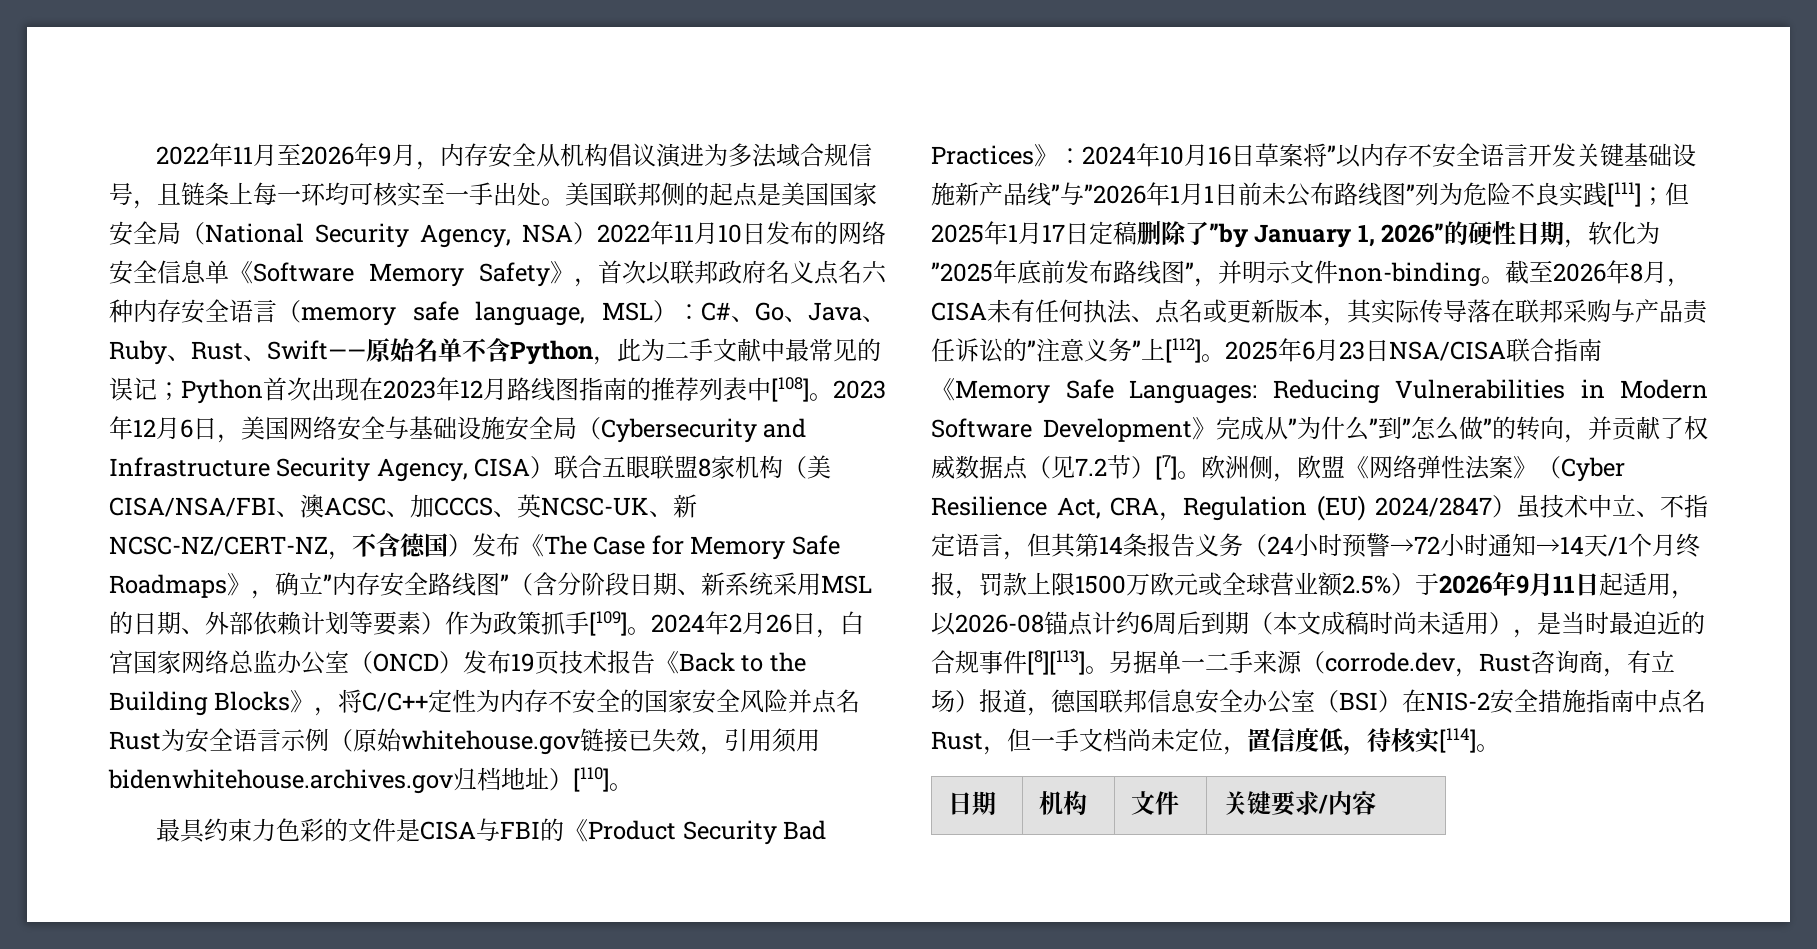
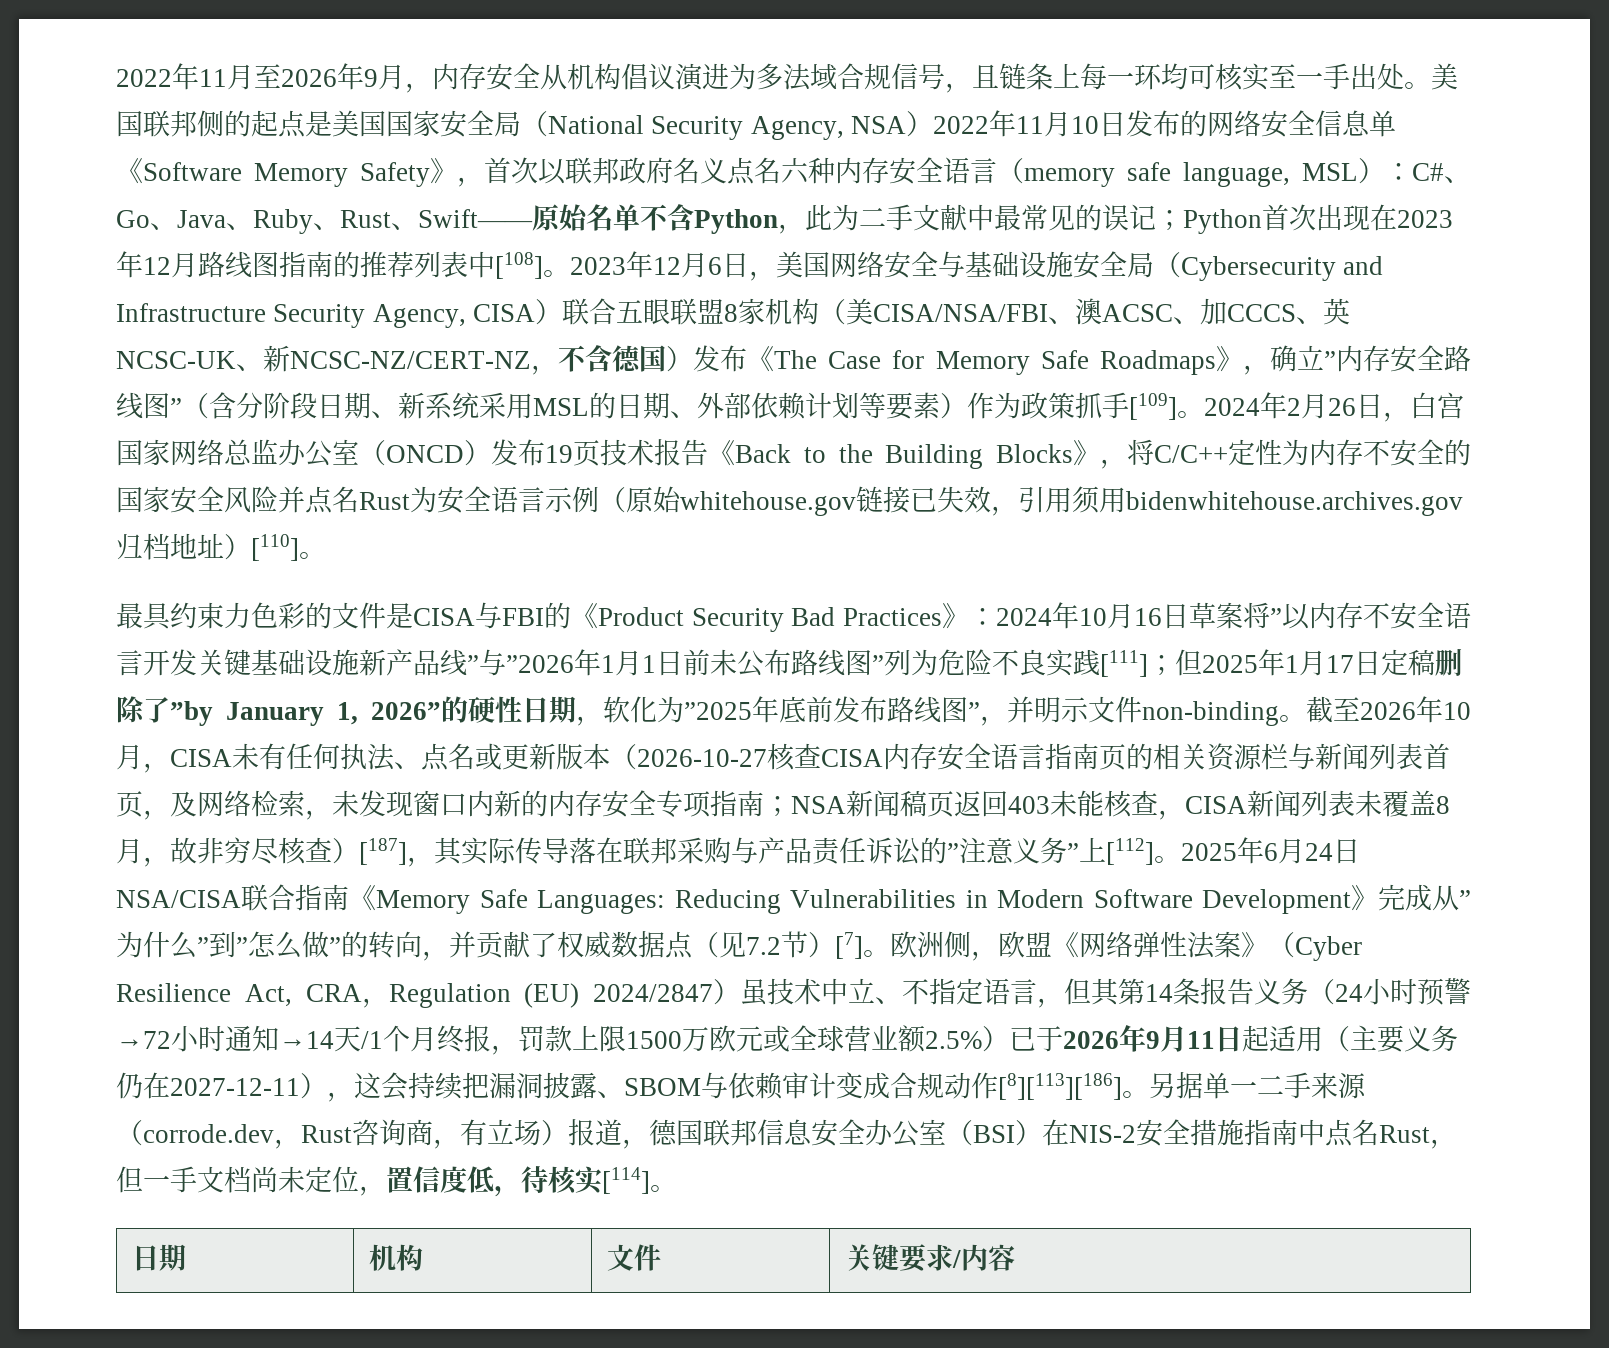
[1630,263,1643,282] 8 -> [1443,702,1471,720] 10
(1323, 311) none -> [610,743,1450,771] [116,790,1450,820] [116,837,407,867] （2026-10-27核查CISA内存安全语言指南页的相关资源栏与新闻列表首页，及网络检索，未发现窗口内新的内存安全专项指南；NSA新闻稿页返回403未能核查，CISA新闻列表未覆盖8月，故非穷尽核查）[187]
[1339,341,1365,360] 23 -> [1305,843,1333,861] 24
(1415, 584) none -> [1009,1027,1036,1051] 已
[1671,590,1695,599] [931,611,1705,638] [931,650,1085,675] ，以2026-08锚点计约6周后到期（本文成稿时尚未适用），是当时最迫近的合规事件[8][113] -> [1323,1025,1458,1053] [116,1072,1122,1102] （主要义务仍在2027-12-11），这会持续把漏洞披露、SBOM与依赖审计变成合规动作[8][113][186]

